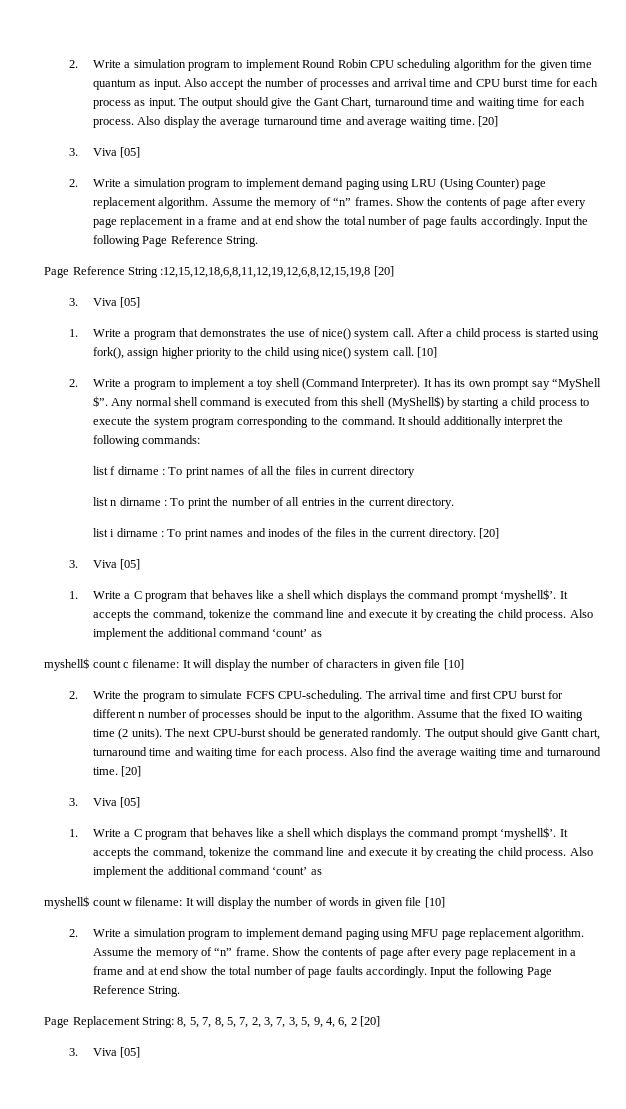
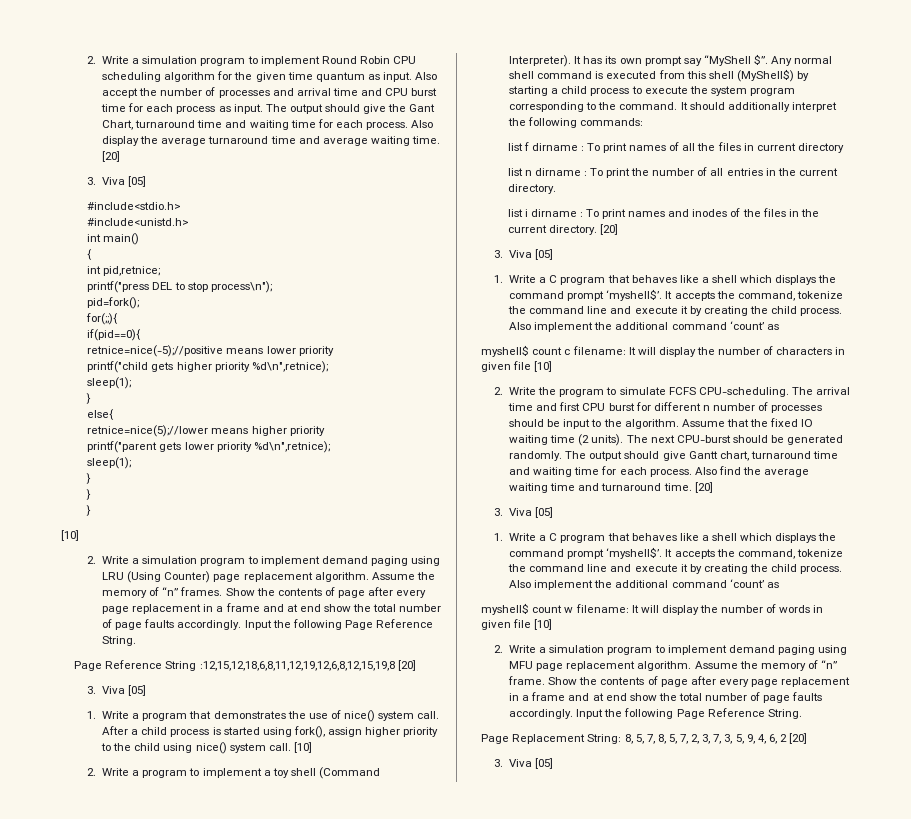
(141, 152) none -> [87,202,182,210] [87,218,190,226] [87,233,140,245] [87,249,93,260] [87,266,161,276] [87,281,272,293] [87,297,140,309] [86,313,119,325] [87,329,142,341] [87,345,334,357] [87,361,328,373] [87,377,132,389] [86,393,92,404] [87,409,115,420] [87,425,325,437] [87,441,330,453] [87,457,132,469] [86,473,92,484] [86,489,92,500] [86,505,92,516] [61,530,79,541] // #include<stdio.h> // #include<unistd.h> // int main() // { // int pid,retnice; // printf("press DEL to stop process\n"); // pid=fork(); // for(;;){ // if(pid==0){ // retnice=nice(-5);//positive means lower priority // printf("child gets higher priority %d\n",retnice); // sleep(1); // } // else{ // retnice=nice(5);//lower means higher priority // printf("parent gets lower priority %d\n",retnice); // sleep(1); // } // } // } // [10]

